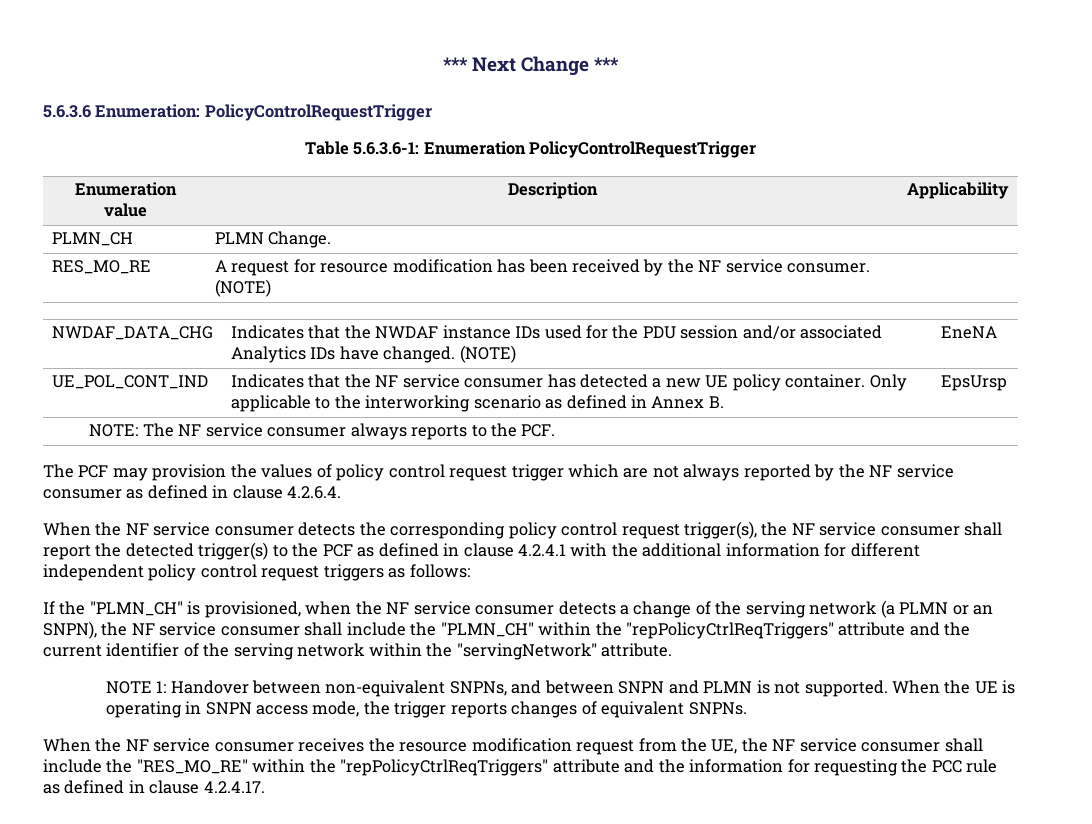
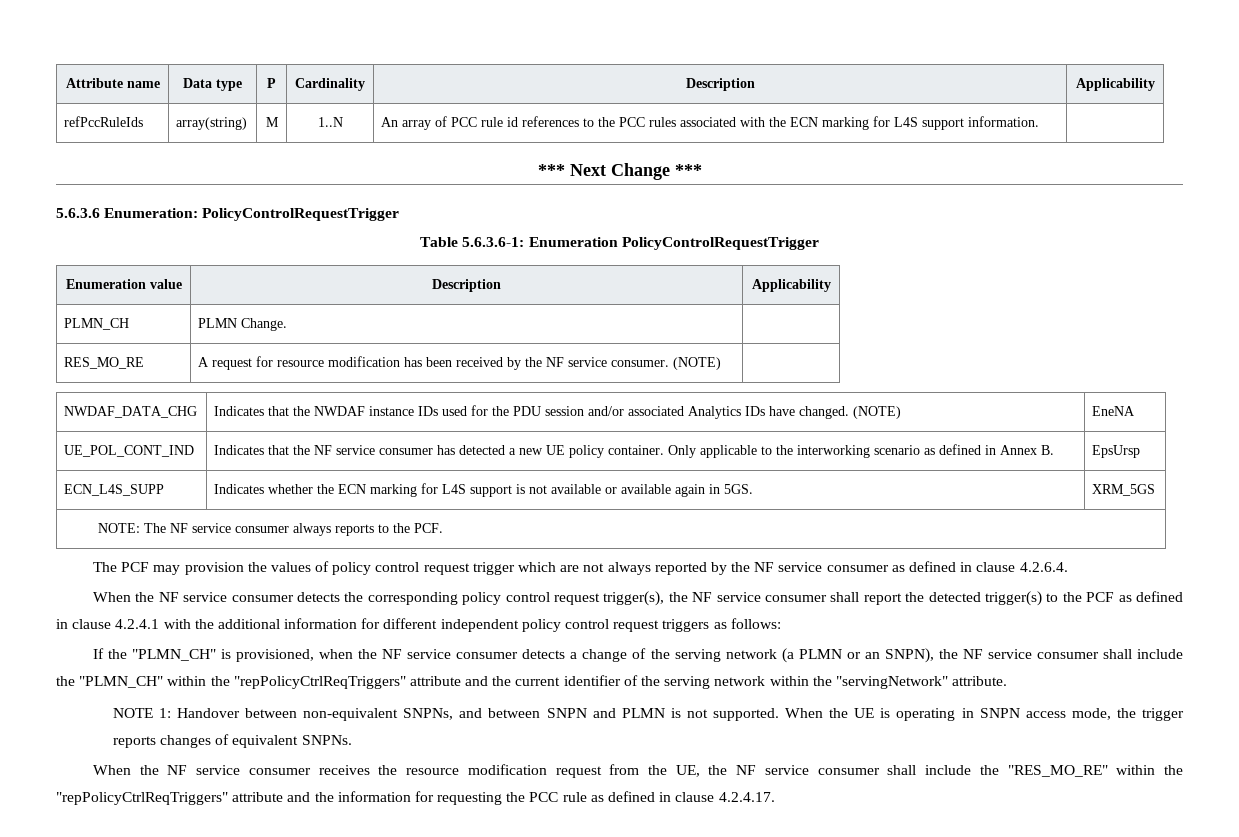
(442, 64) none -> [65,78,160,88] [183,78,242,91] [267,78,276,88] [295,78,365,91] [685,78,755,91] [1075,78,1155,91] [64,116,144,127] [176,117,248,130] [265,117,279,127] [317,117,343,127] [381,116,1040,130] Attribute name | Data type | P | Cardinality | Description | Applicability // refPccRuleIds | array(string) | M | 1..N | An array of PCC rule id references to the PCC rules associated with the ECN marking for L4S support information. | //
(1007, 383) none -> [64,484,165,496] [214,483,754,497] [1092,484,1156,496] // ECN_L4S_SUPP | Indicates whether the ECN marking for L4S support is not available or available again in 5GS. | XRM_5GS

